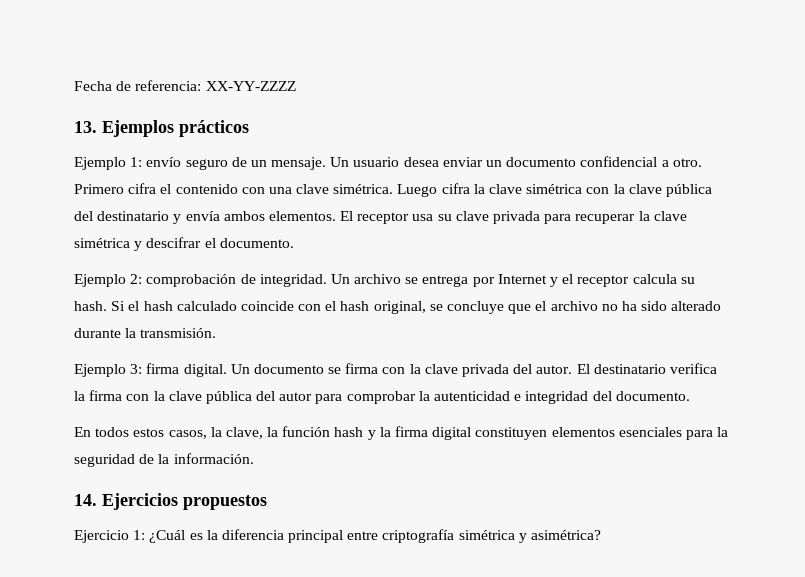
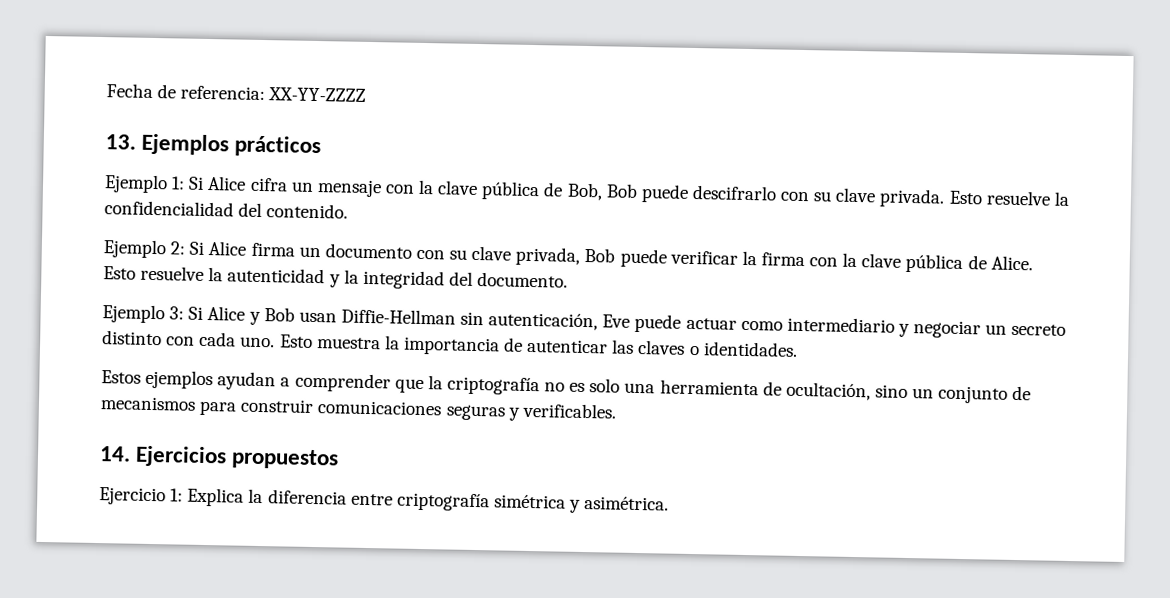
[146,156,702,170] [74,183,712,197] [74,211,687,224] [74,237,294,251] [74,274,695,287] [74,301,722,314] [74,328,217,338] [74,363,717,377] envío seguro de un mensaje. Un usuario desea enviar un documento confidencial a otro. Primero cifra el contenido con una clave simétrica. Luego cifra la clave simétrica con la clave pública del destinatario y envía ambos elementos. El receptor usa su clave privada para recuperar la clave simétrica y descifrar el documento. // Ejemplo 2: comprobación de integridad. Un archivo se entrega por Internet y el receptor calcula su hash. Si el hash calculado coincide con el hash original, se concluye que el archivo no ha sido alterado durante la transmisión. // Ejemplo 3: firma digital. Un documento se firma con la clave privada del autor. El destinatario verifica -> [188,176,1070,208] [104,200,349,219] [103,239,738,268] Si Alice cifra un mensaje con la clave pública de Bob, Bob puede descifrarlo con su clave privada. Esto resuelve la confidencialidad del contenido. // Ejemplo 2: Si Alice firma un documento con su clave privada, Bob puede verificar
[256,391,690,404] [74,426,729,440] [74,453,254,467] del autor para comprobar la autenticidad e integridad del documento. // En todos estos casos, la clave, la función hash y la firma digital constituyen elementos esenciales para la seguridad de la información. -> [967,255,1033,271] [103,265,569,290] [102,304,1067,339] [102,330,798,357] [101,369,1032,404] [100,396,617,421] de Alice. Esto resuelve la autenticidad y la integridad del documento. // Ejemplo 3: Si Alice y Bob usan Diffie-Hellman sin autenticación, Eve puede actuar como intermediario y negociar un secreto distinto con cada uno. Esto muestra la importancia de autenticar las claves o identidades. // Estos ejemplos ayudan a comprender que la criptografía no es solo una herramienta de ocultación, sino un conjunto de mecanismos para construir comunicaciones seguras y verificables.
[149,530,203,543] ¿Cuál es -> [187,487,245,507] Explica
[288,530,344,543] principal -> (347, 497) none
[531,530,602,540] asimétrica? -> [584,496,670,511] asimétrica.

